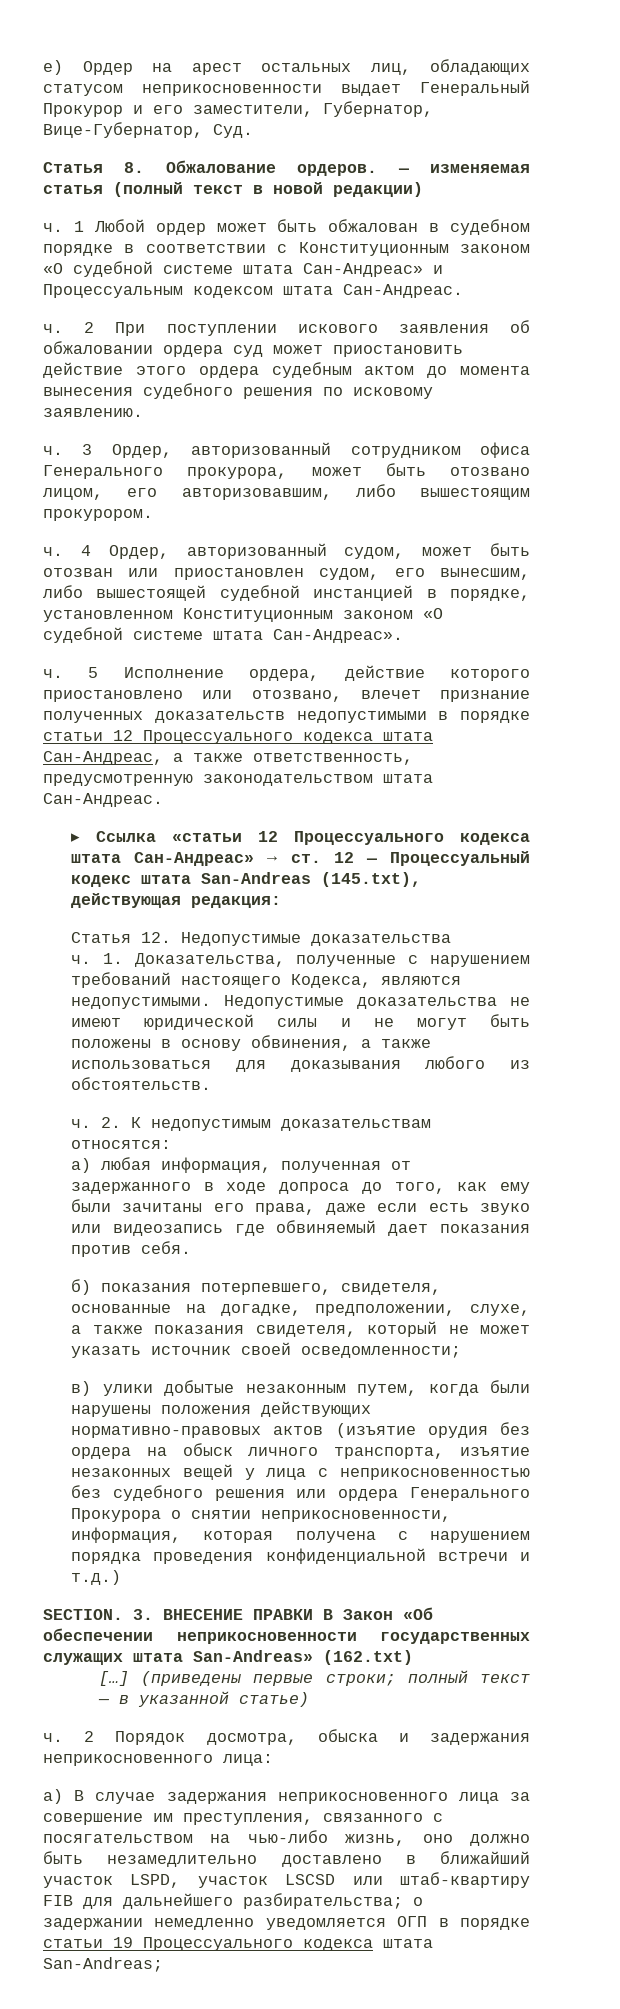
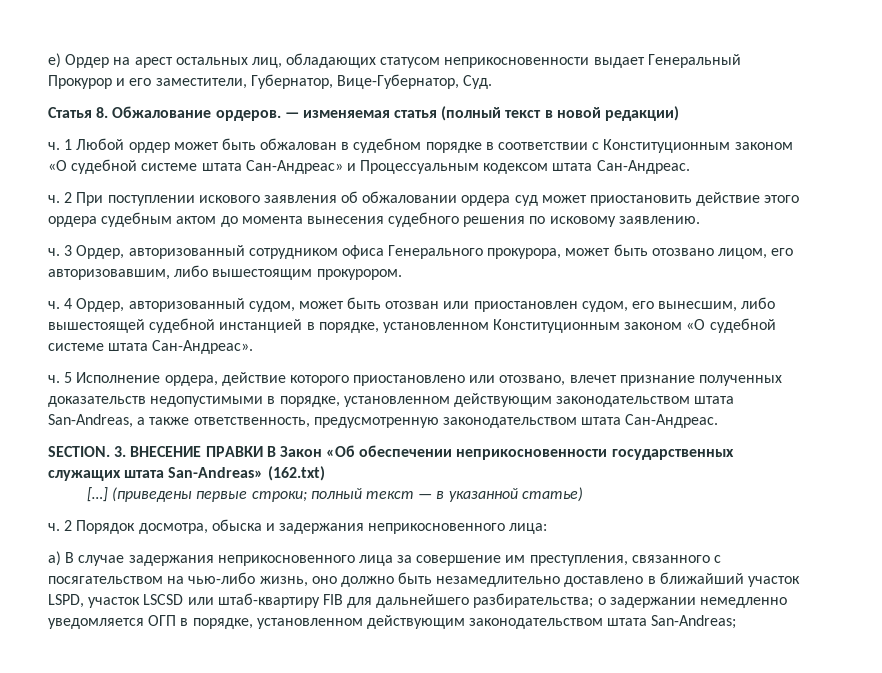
[460,711,530,723] [43,730,433,744] [43,751,163,765] порядке статьи 12 Процессуального кодекса штата Сан-Андреас, -> [279,393,735,407] [48,414,133,428] порядке, установленном действующим законодательством штата San-Andreas,
[71,831,530,845] [71,851,530,866] [71,872,422,887] [71,893,282,908] [71,932,452,946] [71,953,530,967] [71,972,462,988] [71,995,530,1009] [71,1014,530,1030] [71,1035,432,1051] [71,1056,530,1072] [71,1077,212,1090] [71,1117,432,1131] [71,1140,172,1149] [71,1157,412,1173] [71,1182,530,1194] [71,1199,530,1215] [71,1220,530,1236] [71,1241,192,1257] [71,1279,442,1295] [71,1304,530,1316] [71,1321,530,1337] [71,1342,462,1358] [71,1380,530,1396] [71,1401,372,1417] [71,1422,530,1438] [71,1443,530,1459] [71,1464,530,1480] [71,1485,530,1501] [71,1508,452,1522] [71,1527,530,1543] [71,1548,530,1564] [71,1570,122,1585] // ▸ Ссылка «статьи 12 Процессуального кодекса штата Сан-Андреас» → ст. 12 — Процессуальный кодекс штата San-Andreas (145.txt), действующая редакция: // Статья 12. Недопустимые доказательства // ч. 1. Доказательства, полученные с нарушением требований настоящего Кодекса, являются недопустимыми. Недопустимые доказательства не имеют юридической силы и не могут быть положены в основу обвинения, а также использоваться для доказывания любого из обстоятельств. // ч. 2. К недопустимым доказательствам относятся: // а) любая информация, полученная от задержанного в ходе допроса до того, как ему были зачитаны его права, даже если есть звуко или видеозапись где обвиняемый дает показания против себя. // б) показания потерпевшего, свидетеля, основанные на догадке, предположении, слухе, а также показания свидетеля, который не может указать источник своей осведомленности; // в) улики добытые незаконным путем, когда были нарушены положения действующих нормативно-правовых актов (изъятие орудия без ордера на обыск личного транспорта, изъятие незаконных вещей у лица с неприкосновенностью без судебного решения или ордера Генерального Прокурора о снятии неприкосновенности, информация, которая получена с нарушением порядка проведения конфиденциальной встречи и т.д.) -> (719, 421) none
[459,1918,530,1930] [43,1937,373,1951] порядке статьи 19 Процессуального кодекса -> [192,615,604,629] порядке, установленном действующим законодательством

